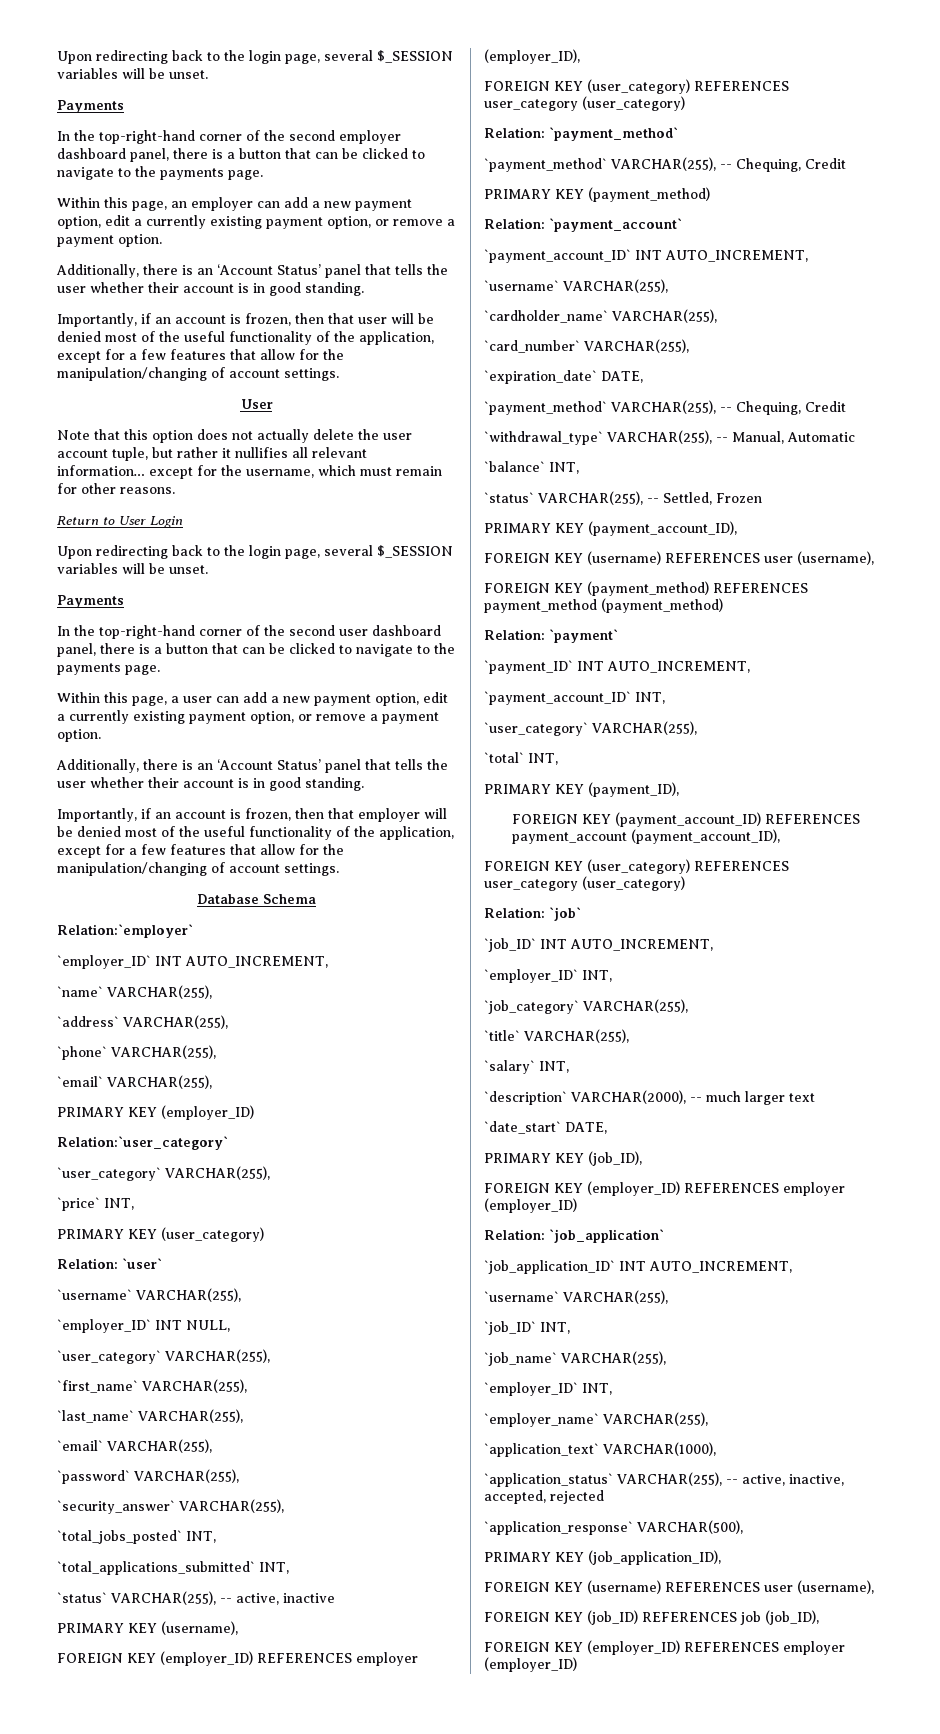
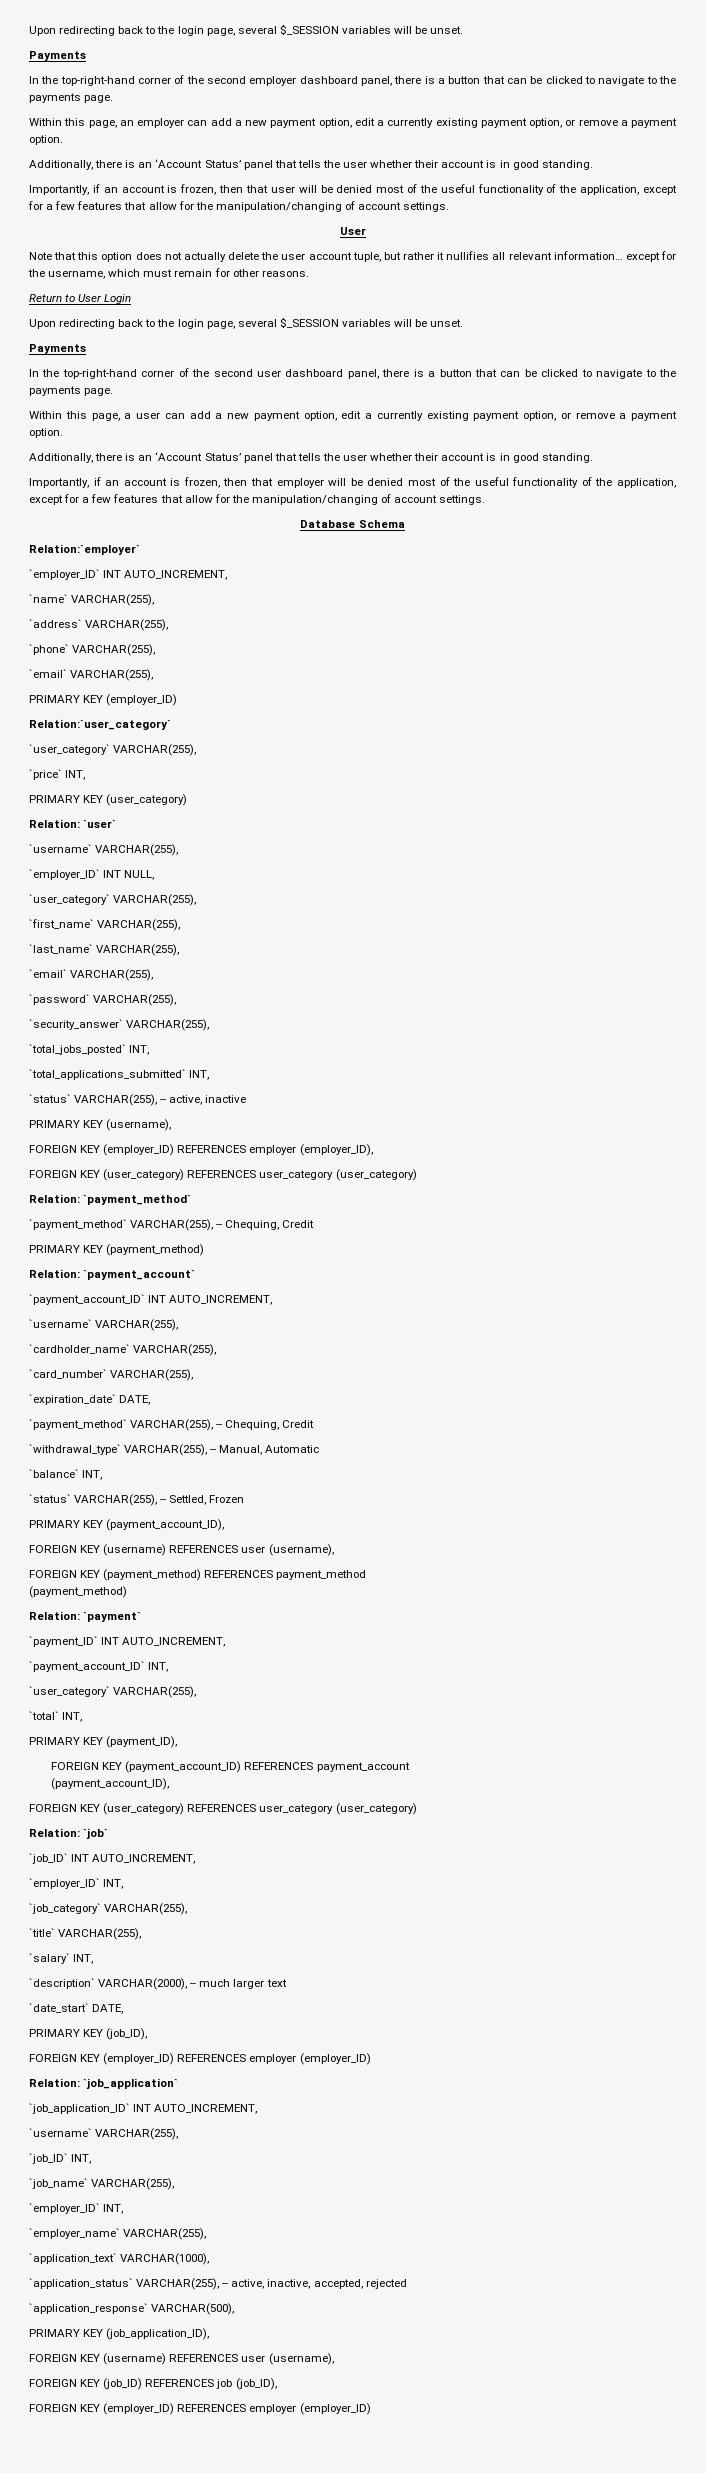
(597, 606) none -> (367, 1575) //
(627, 838) none -> (410, 1767) //

